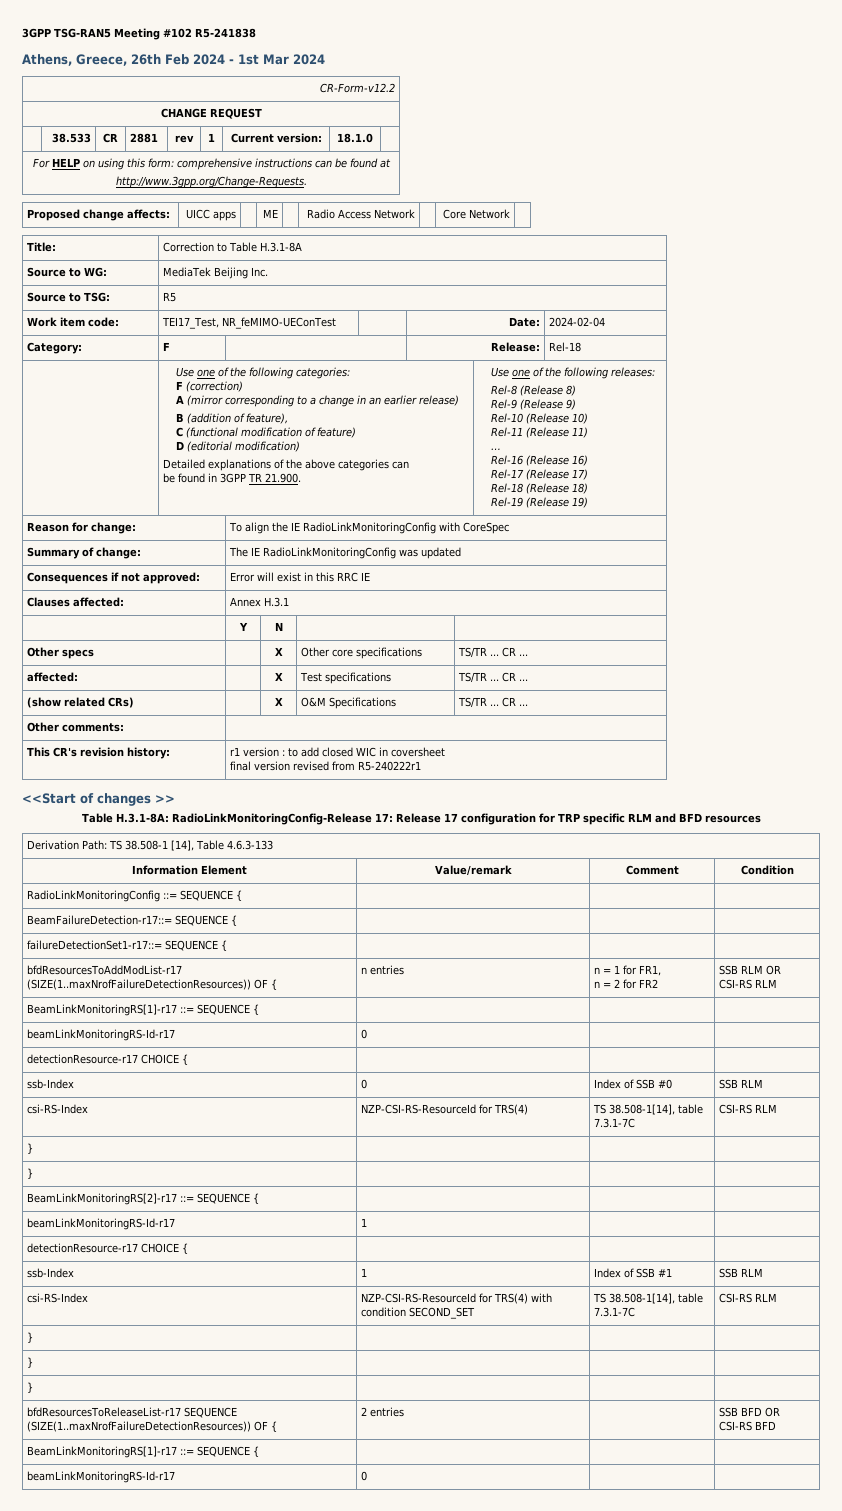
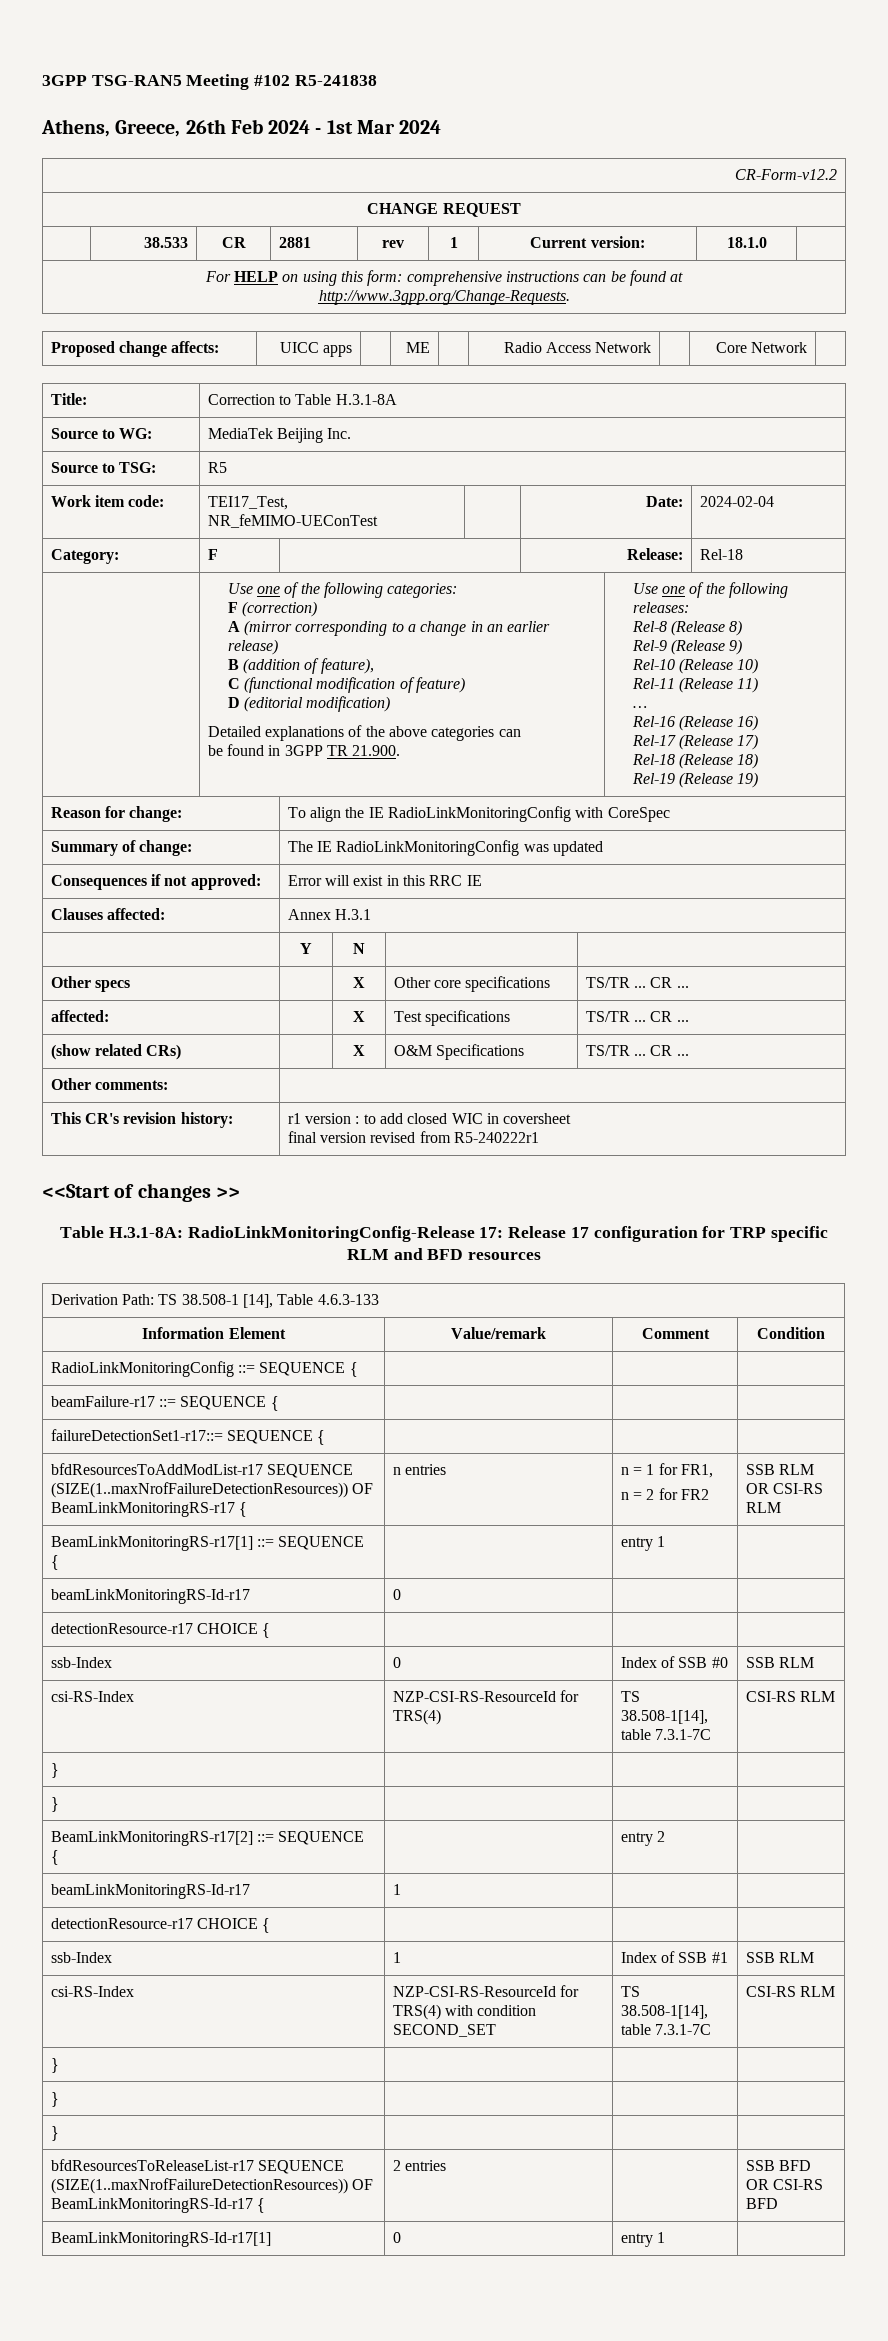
[27,915,173,925] BeamFailureDetection-r17::= -> [50,1396,177,1407] beamFailure-r17 ::=
[27,979,269,990] (SIZE(1..maxNrofFailureDetectionResources)) OF -> [267,1464,354,1478] [50,1482,374,1498] [50,1502,235,1517] SEQUENCE (SIZE(1..maxNrofFailureDetectionResources)) OF BeamLinkMonitoringRS-r17
[27,1004,260,1016] BeamLinkMonitoringRS[1]-r17 ::= SEQUENCE { | | -> [50,1536,365,1551] [50,1555,59,1570] [620,1536,666,1551] BeamLinkMonitoringRS-r17[1] ::= SEQUENCE { | | entry 1
[27,1193,260,1205] BeamLinkMonitoringRS[2]-r17 ::= SEQUENCE { | | -> [50,1831,365,1846] [50,1850,59,1865] [620,1831,666,1846] BeamLinkMonitoringRS-r17[2] ::= SEQUENCE { | | entry 2
(269, 1426) none -> [50,2198,253,2213] BeamLinkMonitoringRS-Id-r17
[27,1446,260,1458] [27,1471,176,1483] [361,1471,368,1481] BeamLinkMonitoringRS[1]-r17 ::= SEQUENCE { | | | // beamLinkMonitoringRS-Id-r17 | 0 | -> [50,2232,271,2247] [392,2232,401,2243] [620,2232,666,2247] BeamLinkMonitoringRS-Id-r17[1] | 0 | entry 1

